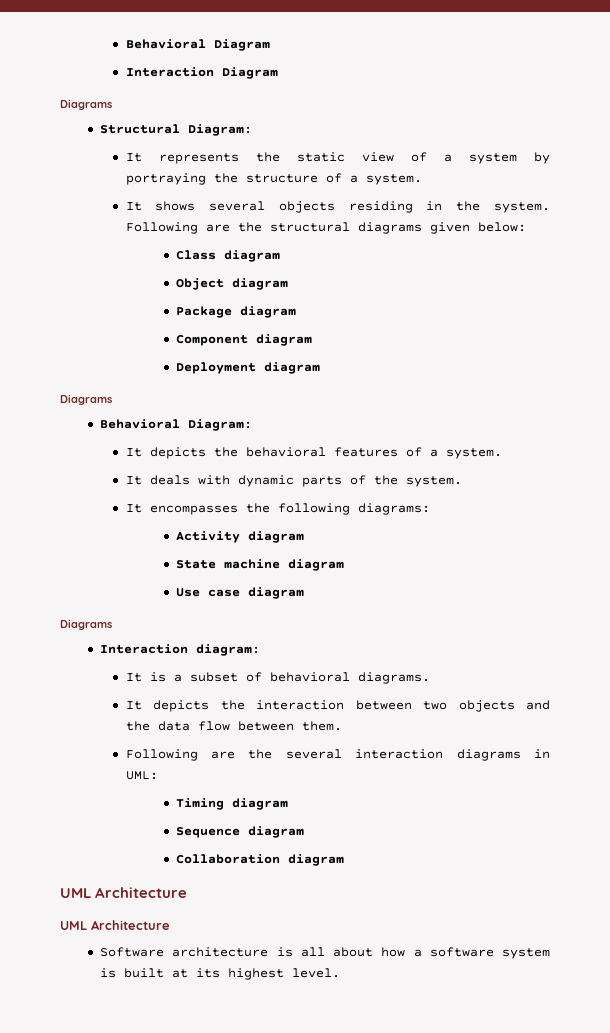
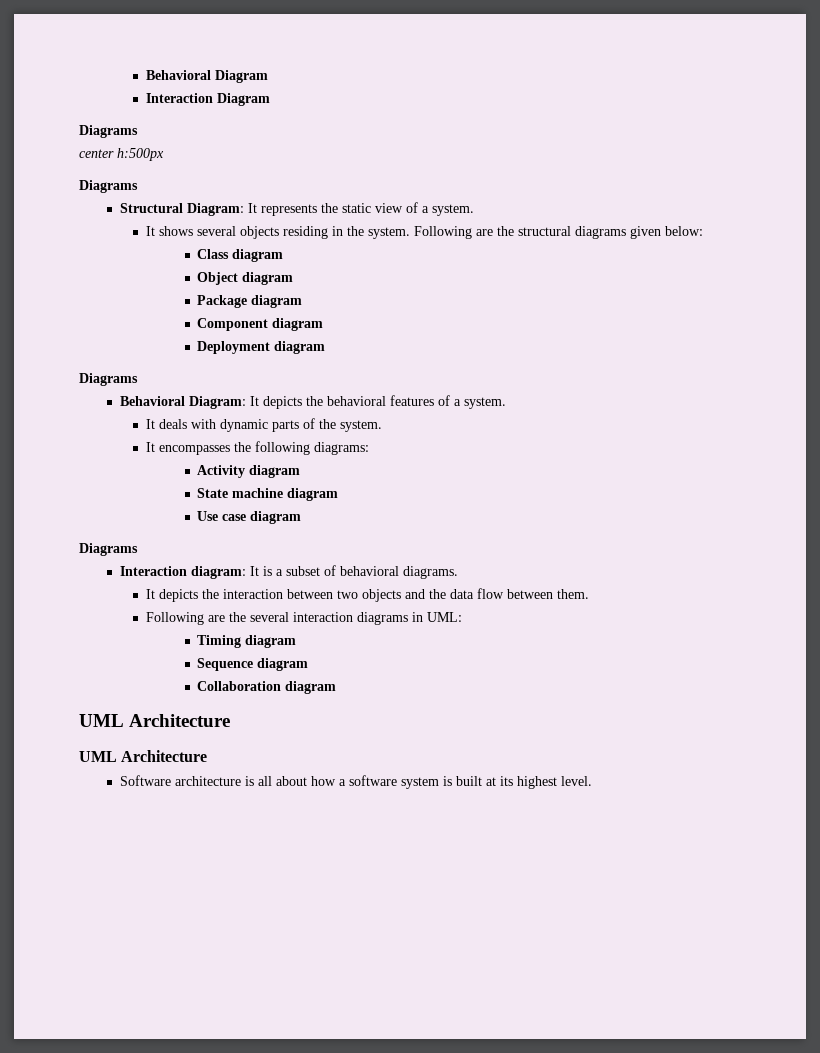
(112, 104) none -> [79,148,164,161] [79,180,138,193] // center h:500px // Diagrams
(253, 130) // -> (245, 209) none
[468,152,550,164] [125,173,358,185] system by portraying the structure of a -> (430, 209) none
(253, 425) // -> (247, 402) none
(261, 650) // -> (247, 572) none

